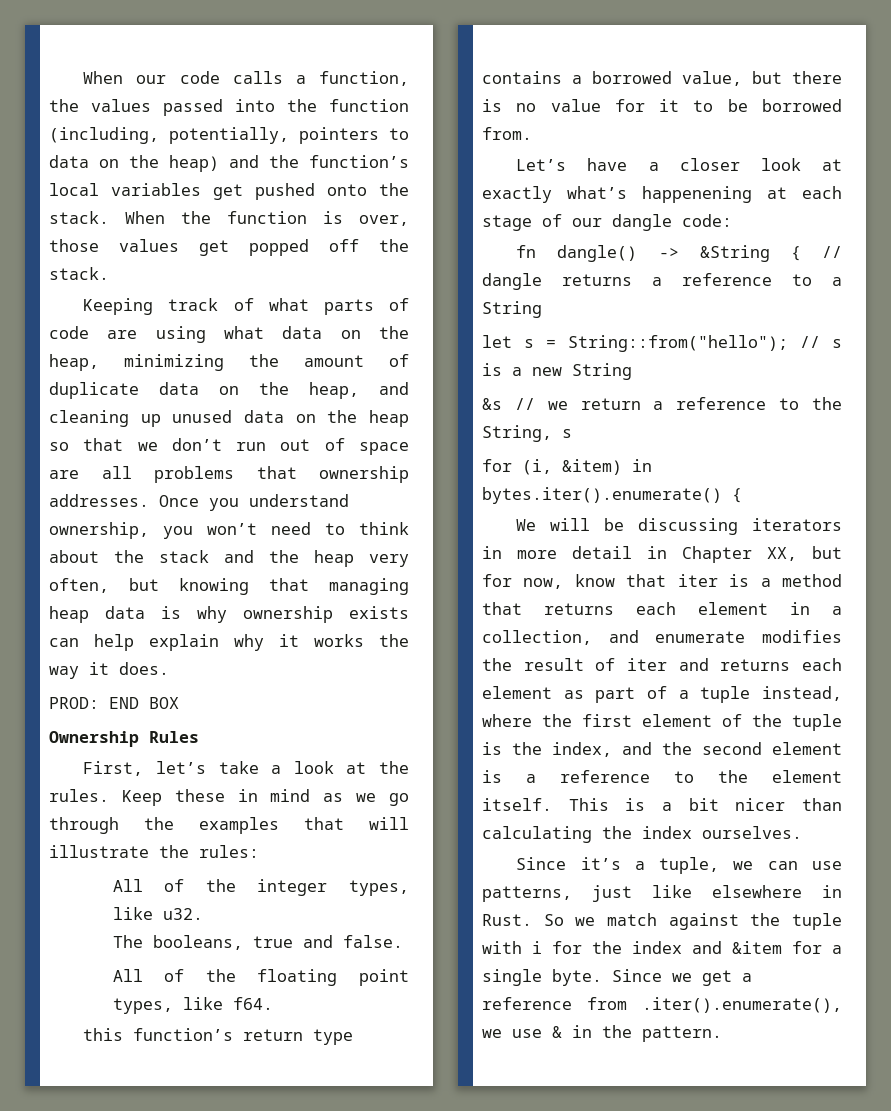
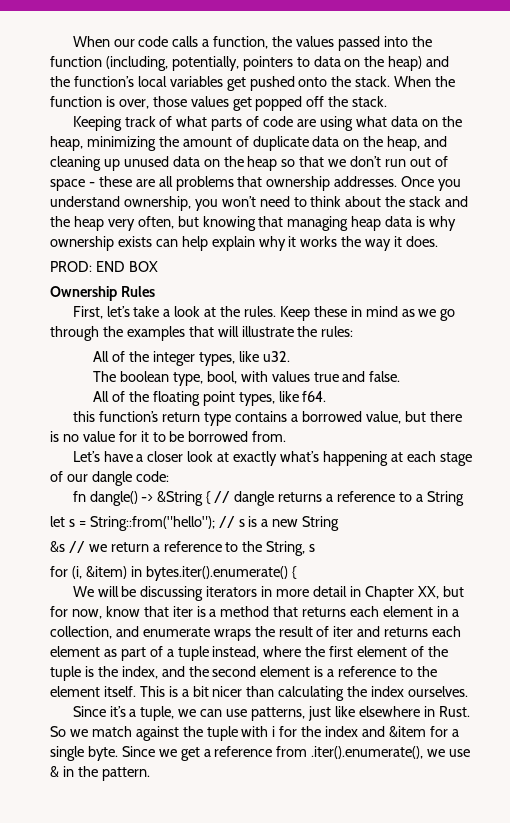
(409, 448) none -> [88,176,132,187] - these
[152,935,243,950] booleans, -> [119,371,310,386] boolean type, bool, with values
[642,186,752,203] happenening -> [322,451,388,466] happening
[762,630,842,643] modifies -> [213,629,251,641] wraps

